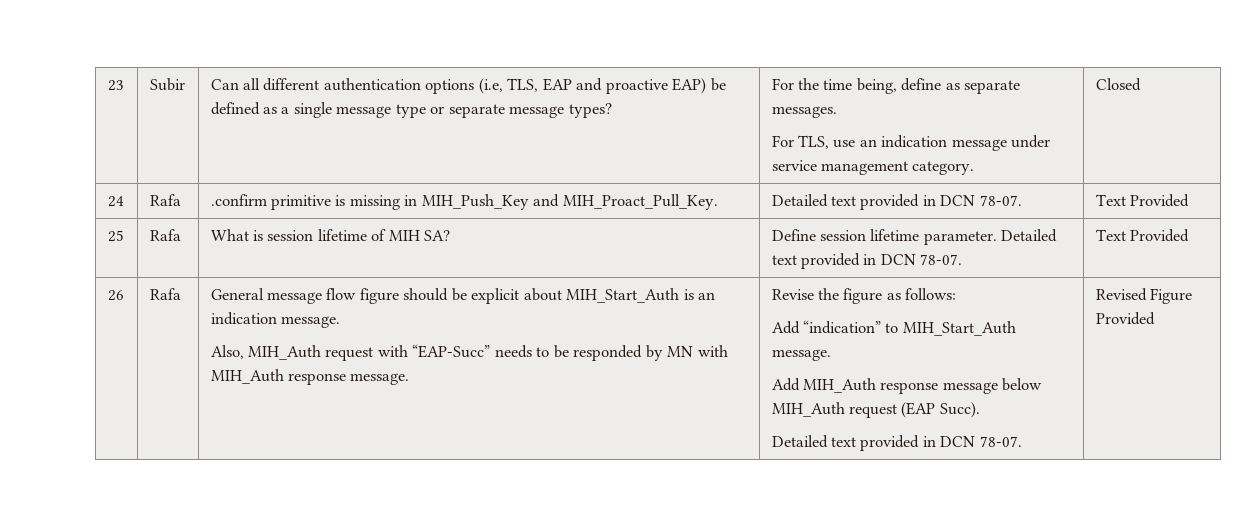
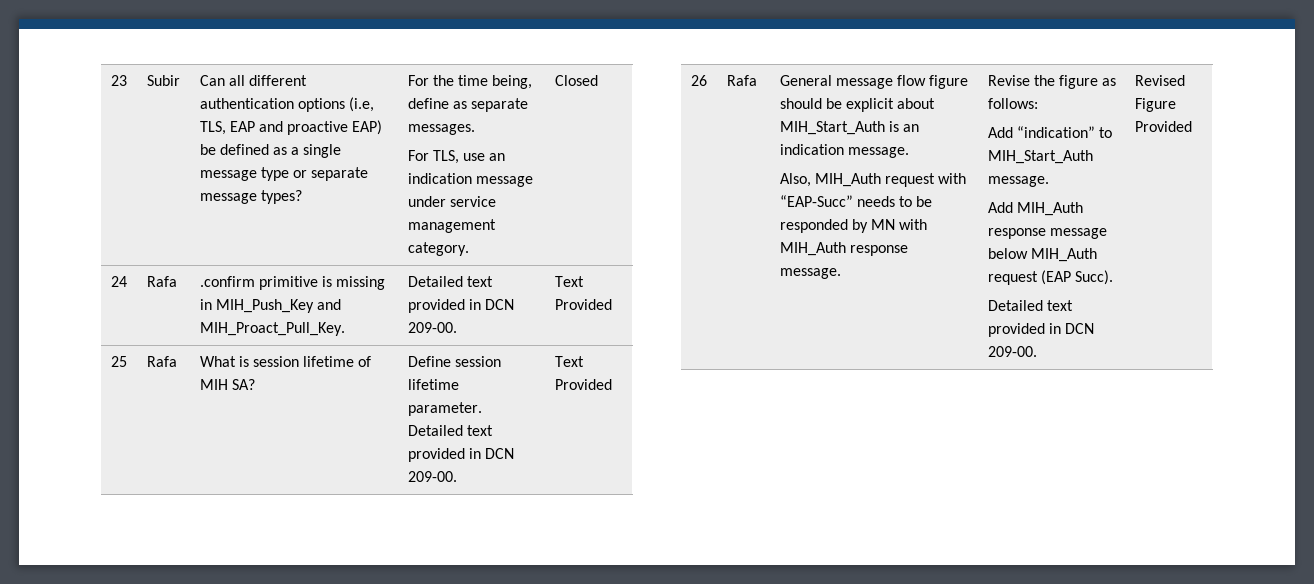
[979,195,1022,206] 78-07. -> [407,322,457,333] 209-00.
[920,254,963,265] 78-07. -> [407,471,457,482] 209-00.
[979,436,1022,447] 78-07. -> [987,346,1037,357] 209-00.

